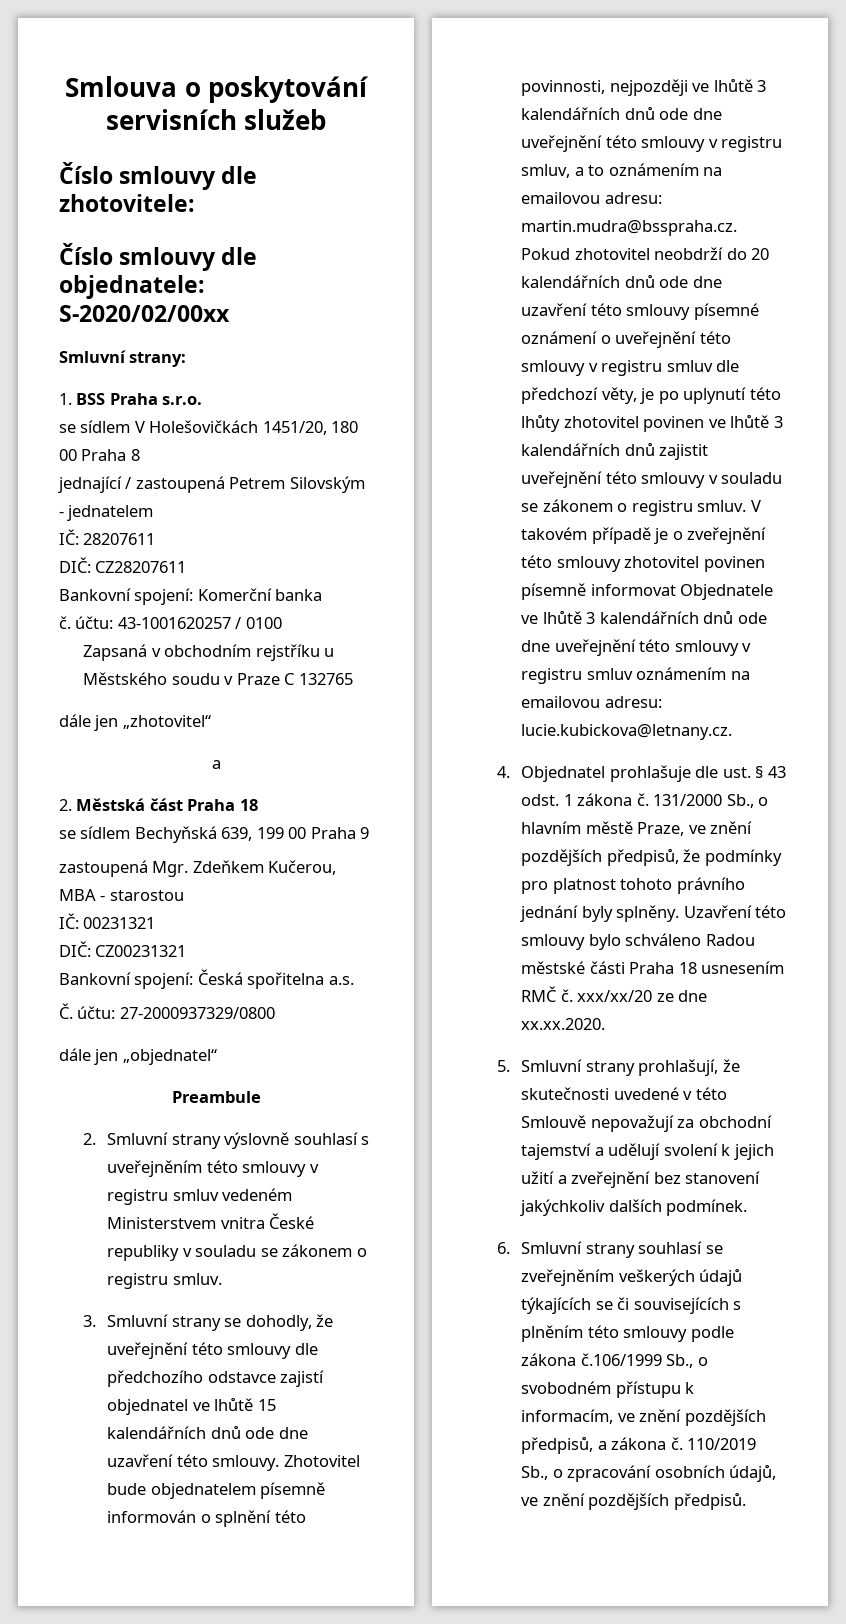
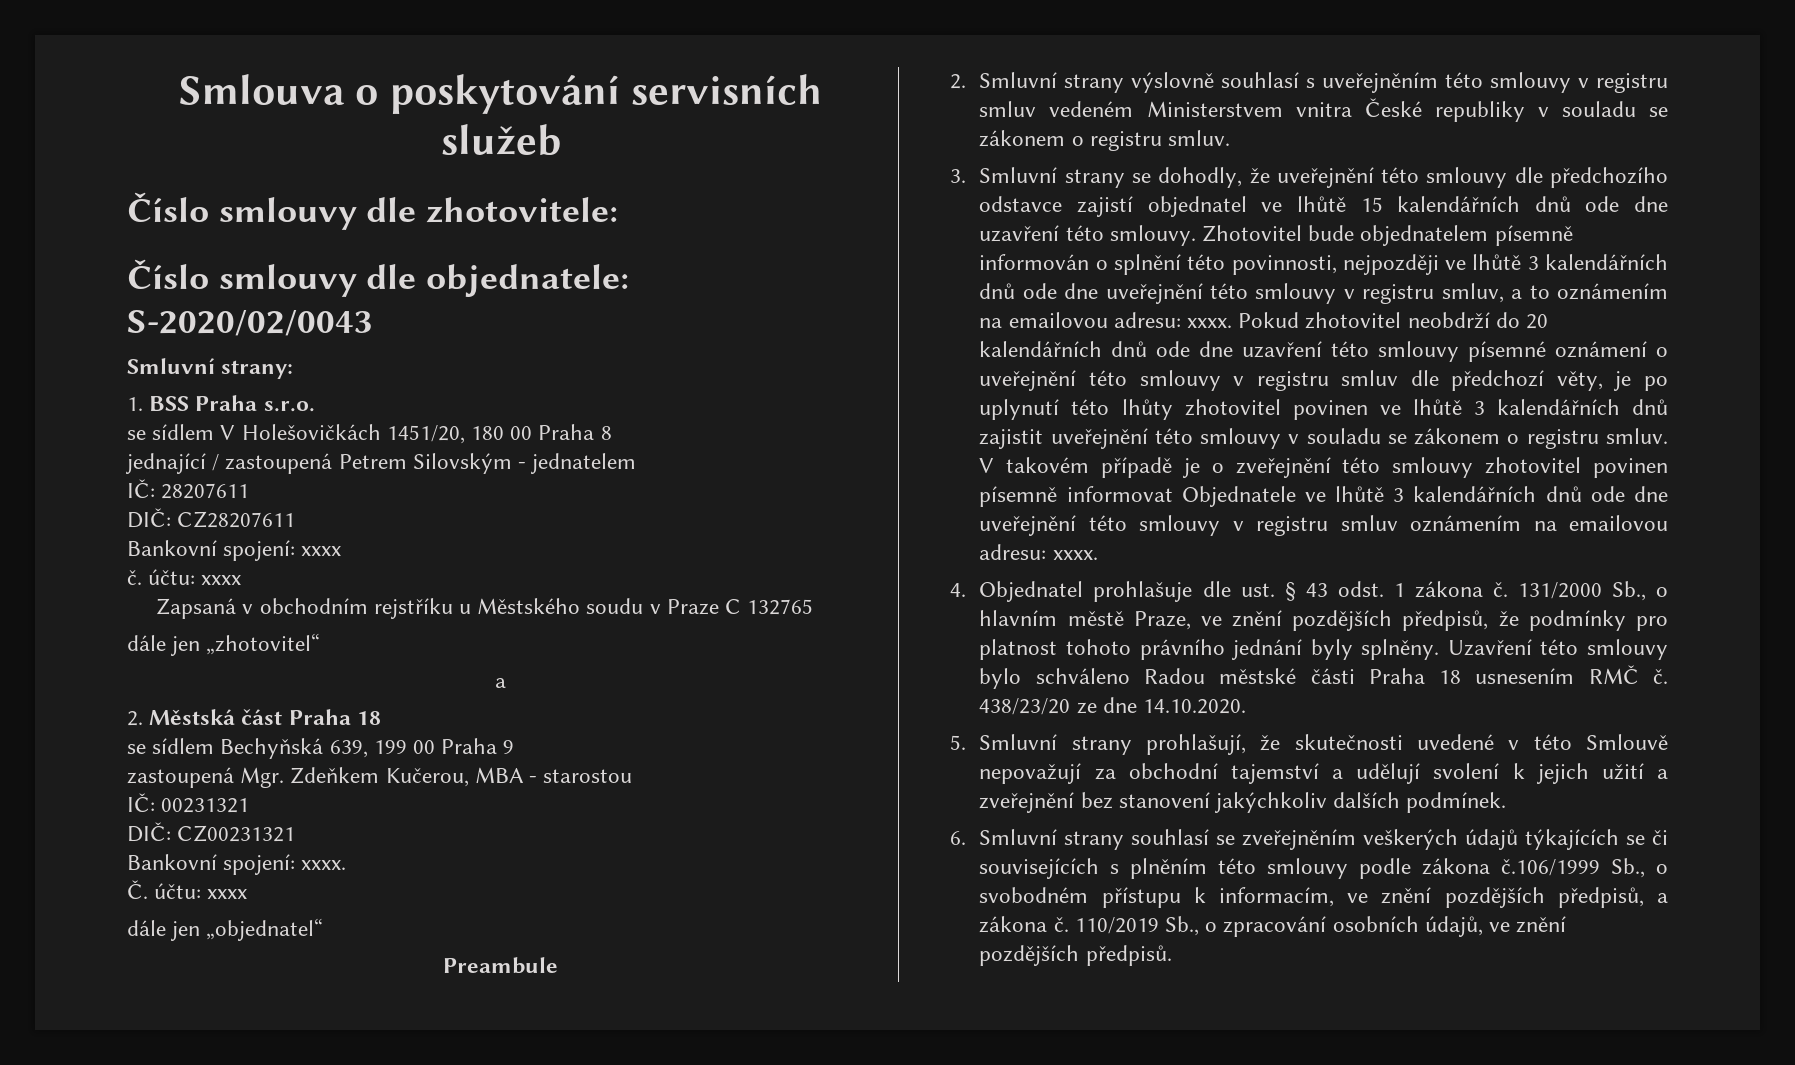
[59,305,230,322] S-2020/02/00xx -> [127,310,373,336] S-2020/02/0043
[197,588,323,601] Komerční banka -> [301,546,342,556] xxxx
[117,617,282,629] 43-1001620257 / 0100 -> [201,575,242,585] xxxx
[197,969,354,989] Česká spořitelna a.s. -> [301,860,347,870] xxxx.
[119,1007,275,1019] 27-2000937329/0800 -> [207,889,248,899] xxxx
[521,220,738,236] martin.mudra@bsspraha.cz. -> [1187,318,1233,328] xxxx.
[521,724,733,740] lucie.kubickova@letnany.cz. -> [1052,550,1098,560] xxxx.
[577,990,653,1002] xxx/xx/20 -> [979,698,1071,715] 438/23/20
[521,1018,606,1030] xx.xx.2020. -> [1143,699,1247,714] 14.10.2020.

